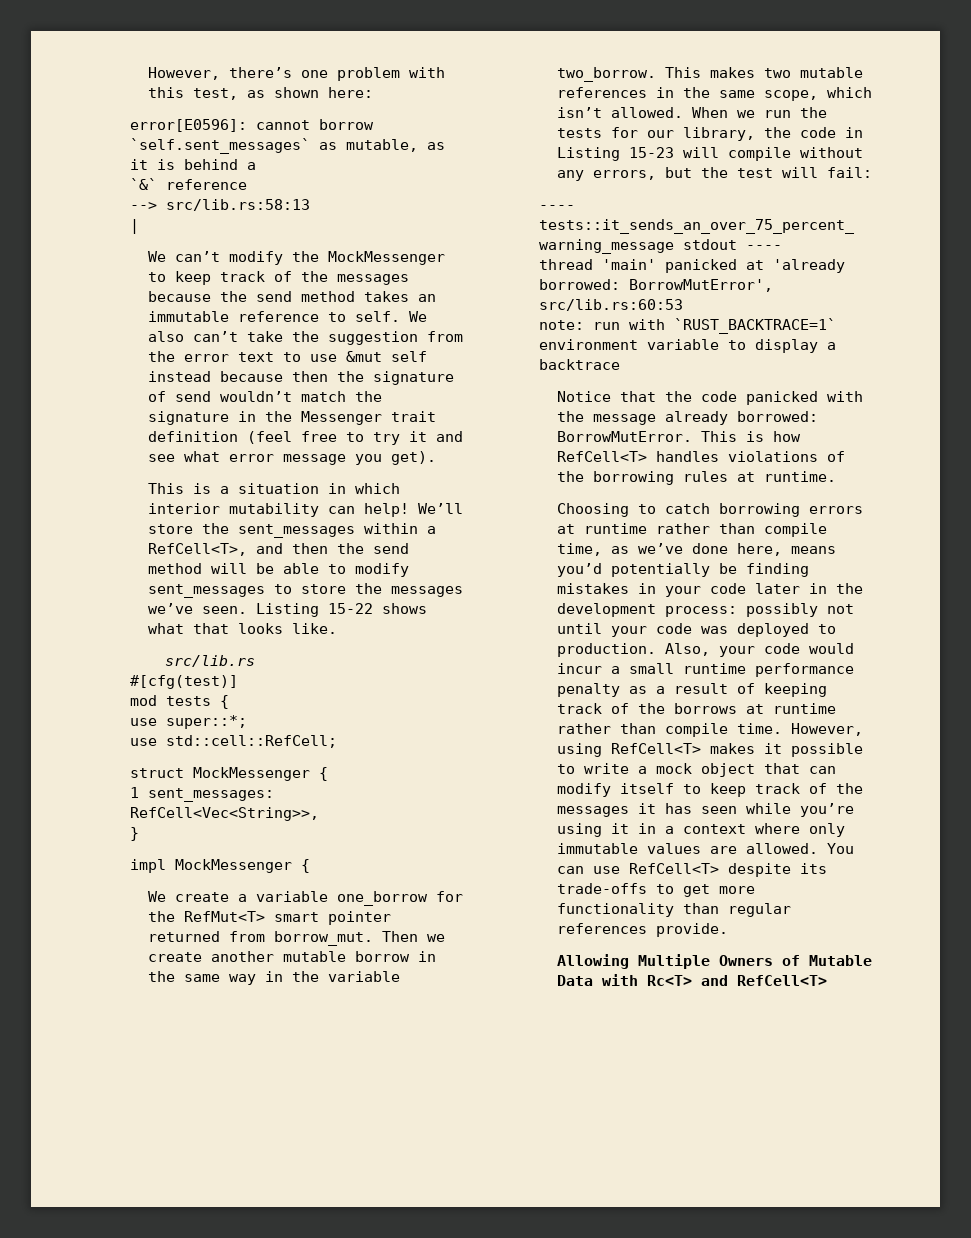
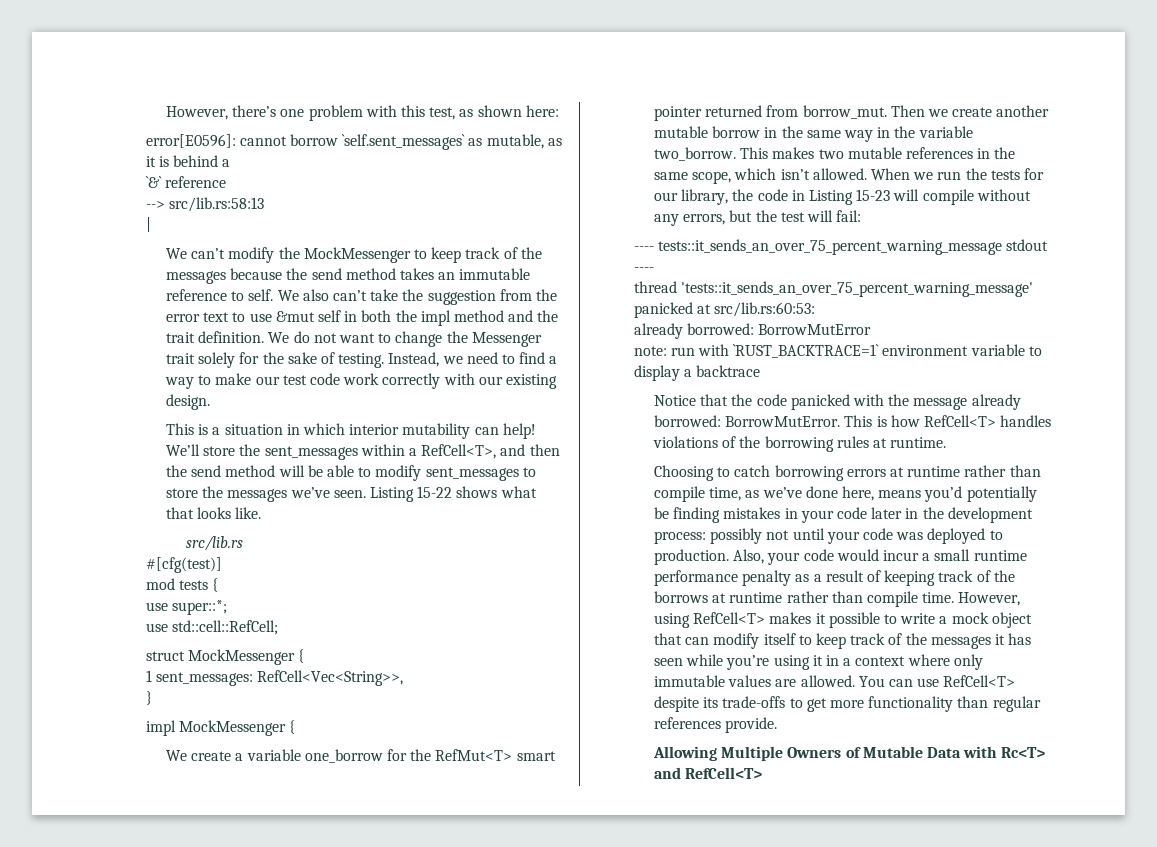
[147,371,454,385] [147,391,382,402] [147,411,436,425] [147,431,463,445] [147,451,436,465] instead because then the signature of send wouldn’t match the signature in the Messenger trait definition (feel free to try it and see what error message you get). -> [344,310,559,326] [166,331,542,347] [166,352,558,368] [165,373,557,389] [166,394,211,410] in both the impl method and the trait definition. We do not want to change the Messenger trait solely for the sake of testing. Instead, we need to find a way to make our test code work correctly with our existing design.
[602,259,657,270] 'main' -> [680,281,1033,297] 'tests::it_sends_an_over_75_percent_warning_message'
[773,259,846,273] [539,279,774,292] [539,299,684,311] 'already borrowed: BorrowMutError', src/lib.rs:60:53 -> [714,302,816,317] [633,323,872,339] src/lib.rs:60:53: // already borrowed: BorrowMutError

